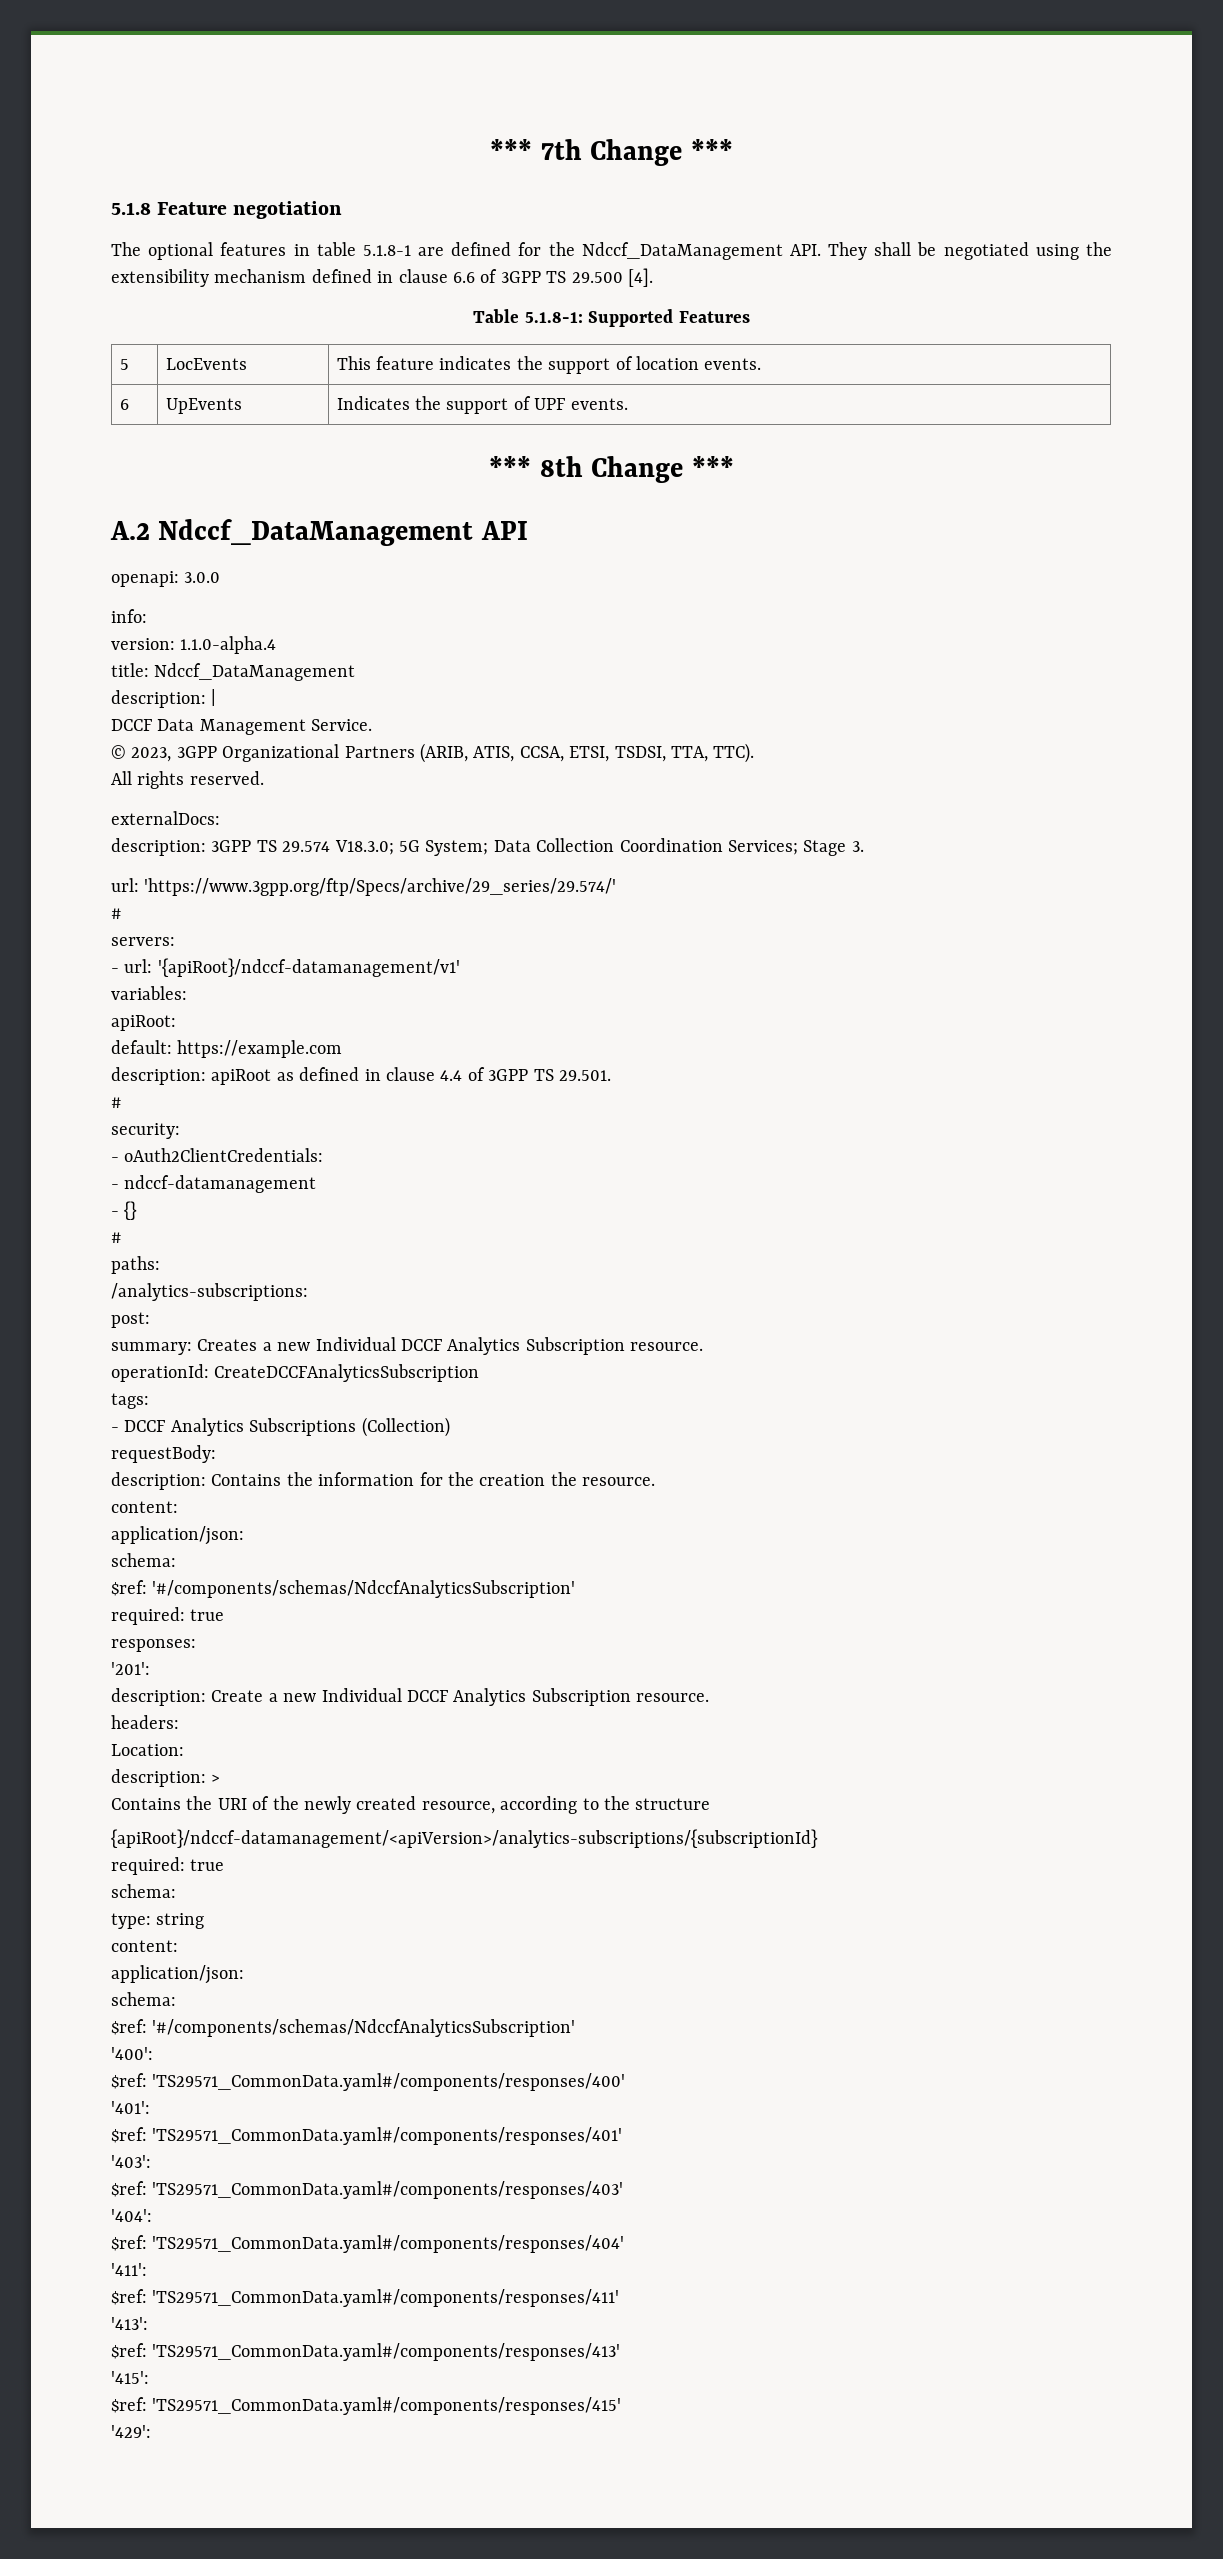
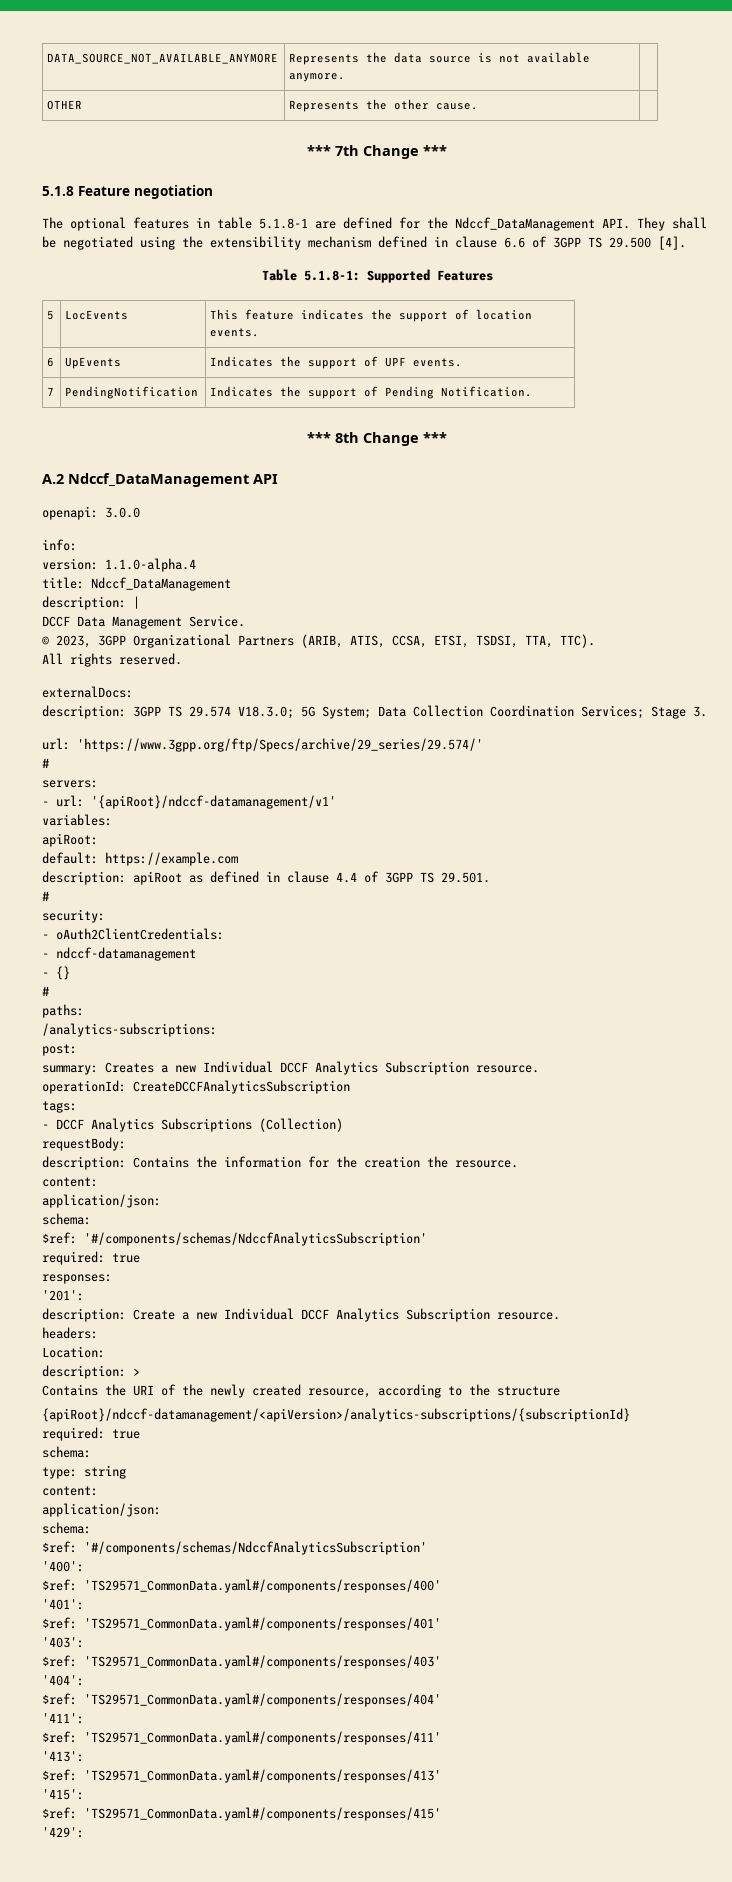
(490, 149) none -> [47,53,279,64] [289,52,591,65] [289,73,346,82] [47,100,83,110] [289,99,479,112] DATA_SOURCE_NOT_AVAILABLE_ANYMORE | Represents the data source is not available anymore. | // OTHER | Represents the other cause. | //
(628, 404) none -> [47,387,55,396] [65,386,199,399] [210,386,533,399] // 7 | PendingNotification | Indicates the support of Pending Notification.

